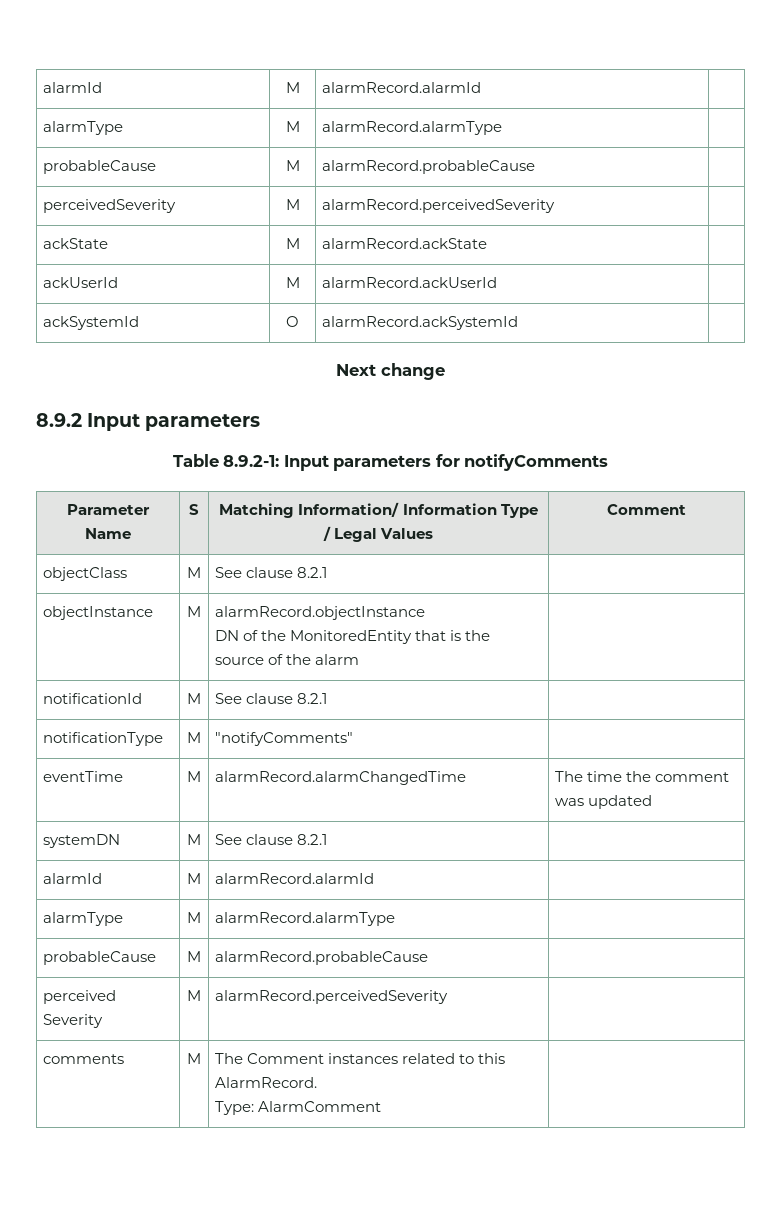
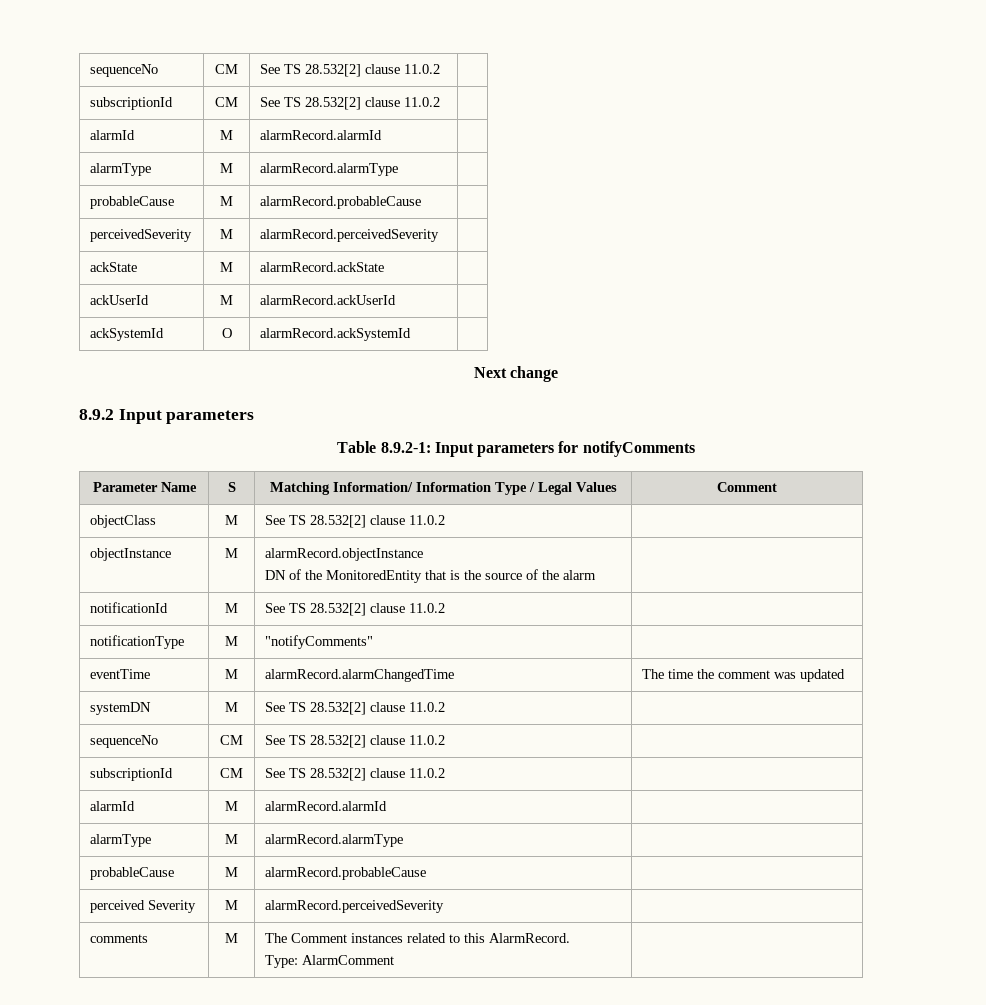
(42, 87) none -> [90,64,159,77] [215,64,238,74] [260,64,441,77] [90,97,174,110] [215,97,238,107] [260,97,441,110] sequenceNo | CM | See TS 28.532[2] clause 11.0.2 | // subscriptionId | CM | See TS 28.532[2] clause 11.0.2 | //
[245,567,327,578] clause 8.2.1 -> [289,515,446,528] TS 28.532[2] clause 11.0.2
[245,693,327,704] clause 8.2.1 -> [289,603,446,616] TS 28.532[2] clause 11.0.2
[245,834,327,845] clause 8.2.1 -> [289,702,446,715] [90,735,159,748] [220,735,243,745] [265,735,446,748] [90,768,174,781] [220,768,243,778] [265,768,446,781] TS 28.532[2] clause 11.0.2 | // sequenceNo | CM | See TS 28.532[2] clause 11.0.2 | // subscriptionId | CM | See TS 28.532[2] clause 11.0.2

